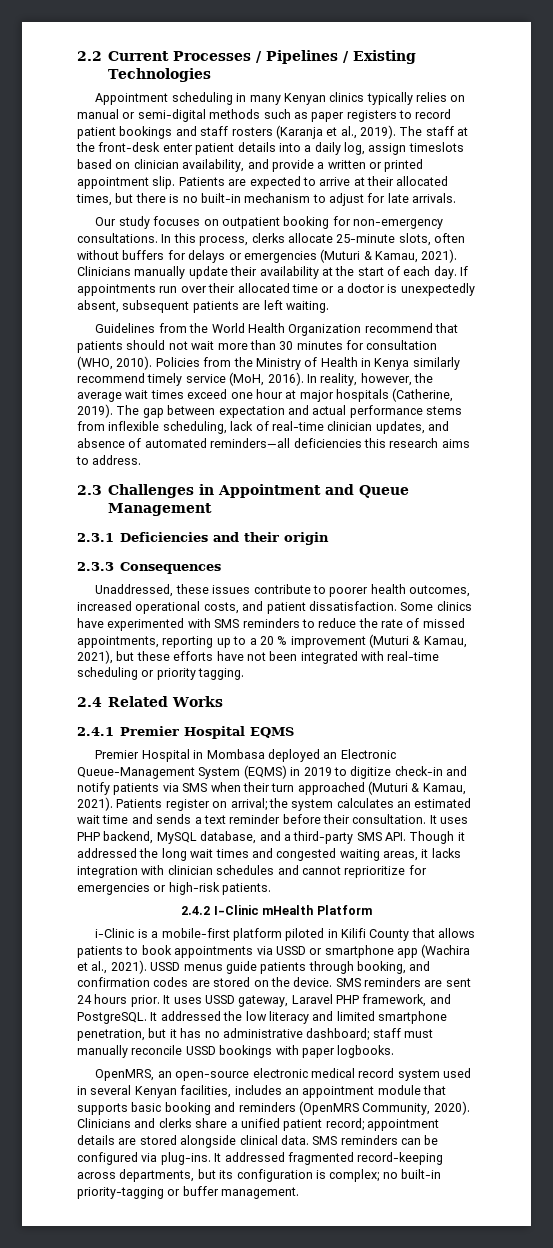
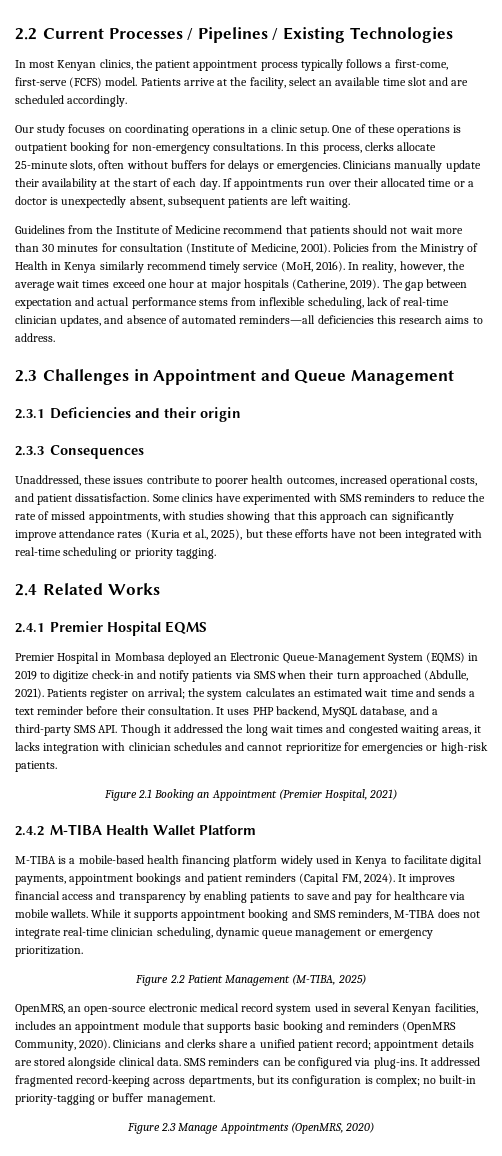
[95,92,466,105] [77,109,452,122] [77,125,469,139] [76,142,464,155] [77,159,424,172] [77,176,449,189] [76,193,457,206] [95,216,219,229] Appointment scheduling in many Kenyan clinics typically relies on manual or semi-digital methods such as paper registers to record patient bookings and staff rosters (Karanja et al., 2019). The staff at the front-desk enter patient details into a daily log, assign timeslots based on clinician availability, and provide a written or printed appointment slip. Patients are expected to arrive at their allocated times, but there is no built-in mechanism to adjust for late arrivals. // Our study focuses on -> [15,59,448,71] [15,77,469,89] [15,95,128,107] [15,124,462,136] In most Kenyan clinics, the patient appointment process typically follows a first-come, first-serve (FCFS) model. Patients arrive at the facility, select an available time slot and are scheduled accordingly. // Our study focuses on coordinating operations in a clinic setup. One of these operations is
[243,249,458,263] emergencies (Muturi & Kamau, 2021). -> [276,161,340,172] emergencies.
[211,323,362,336] World Health Organization -> [115,225,222,234] Institute of Medicine
[77,356,153,370] (WHO, 2010). -> [186,243,330,254] (Institute of Medicine, 2001).
[162,634,467,648] [77,650,113,664] reporting up to a 20 % improvement (Muturi & Kamau, 2021), -> [161,511,454,523] [15,529,243,541] with studies showing that this approach can significantly improve attendance rates (Kuria et al., 2025),
[368,781,466,795] (Muturi & Kamau, -> [424,670,469,681] (Abdulle,
[181,905,314,915] 2.4.2 I-Clinic mHealth -> [103,789,398,801] [15,824,195,836] Figure 2.1 Booking an Appointment (Premier Hospital, 2021) // 2.4.2 M-TIBA Health Wallet
[95,928,135,938] i-Clinic -> [15,856,56,864] M-TIBA
[161,928,476,941] [77,944,471,958] [77,960,431,974] [77,977,471,987] [77,994,451,1007] [77,1011,447,1024] [77,1028,433,1041] [77,1045,395,1058] mobile-first platform piloted in Kilifi County that allows patients to book appointments via USSD or smartphone app (Wachira et al., 2021). USSD menus guide patients through booking, and confirmation codes are stored on the device. SMS reminders are sent 24 hours prior. It uses USSD gateway, Laravel PHP framework, and PostgreSQL. It addressed the low literacy and limited smartphone penetration, but it has no administrative dashboard; staff must manually reconcile USSD bookings with paper logbooks. -> [78,855,483,867] [15,873,456,885] [15,891,466,903] [15,909,480,921] [15,927,433,939] [15,946,83,957] [135,974,366,986] mobile-based health financing platform widely used in Kenya to facilitate digital payments, appointment bookings and patient reminders (Capital FM, 2024). It improves financial access and transparency by enabling patients to save and pay for healthcare via mobile wallets. While it supports appointment booking and SMS reminders, M-TIBA does not integrate real-time clinician scheduling, dynamic queue management or emergency prioritization. // Figure 2.2 Patient Management (M-TIBA, 2025)
(300, 1193) none -> [126,1122,375,1134] // Figure 2.3 Manage Appointments (OpenMRS, 2020)

